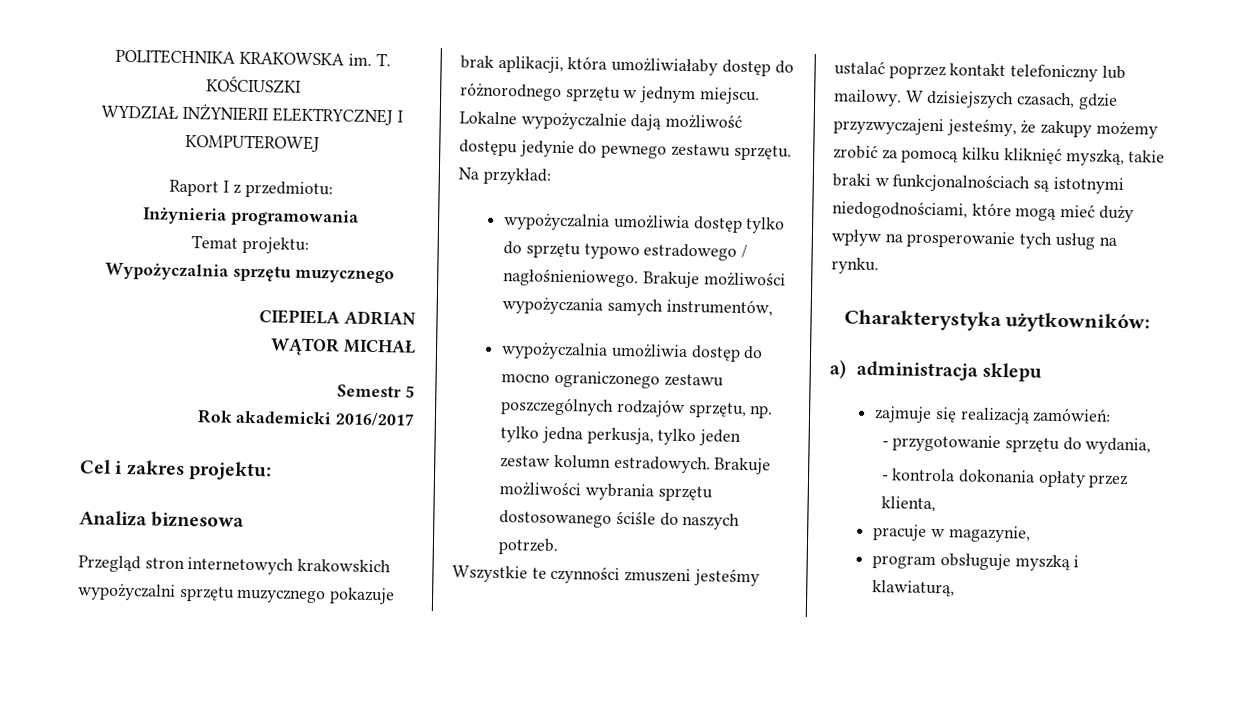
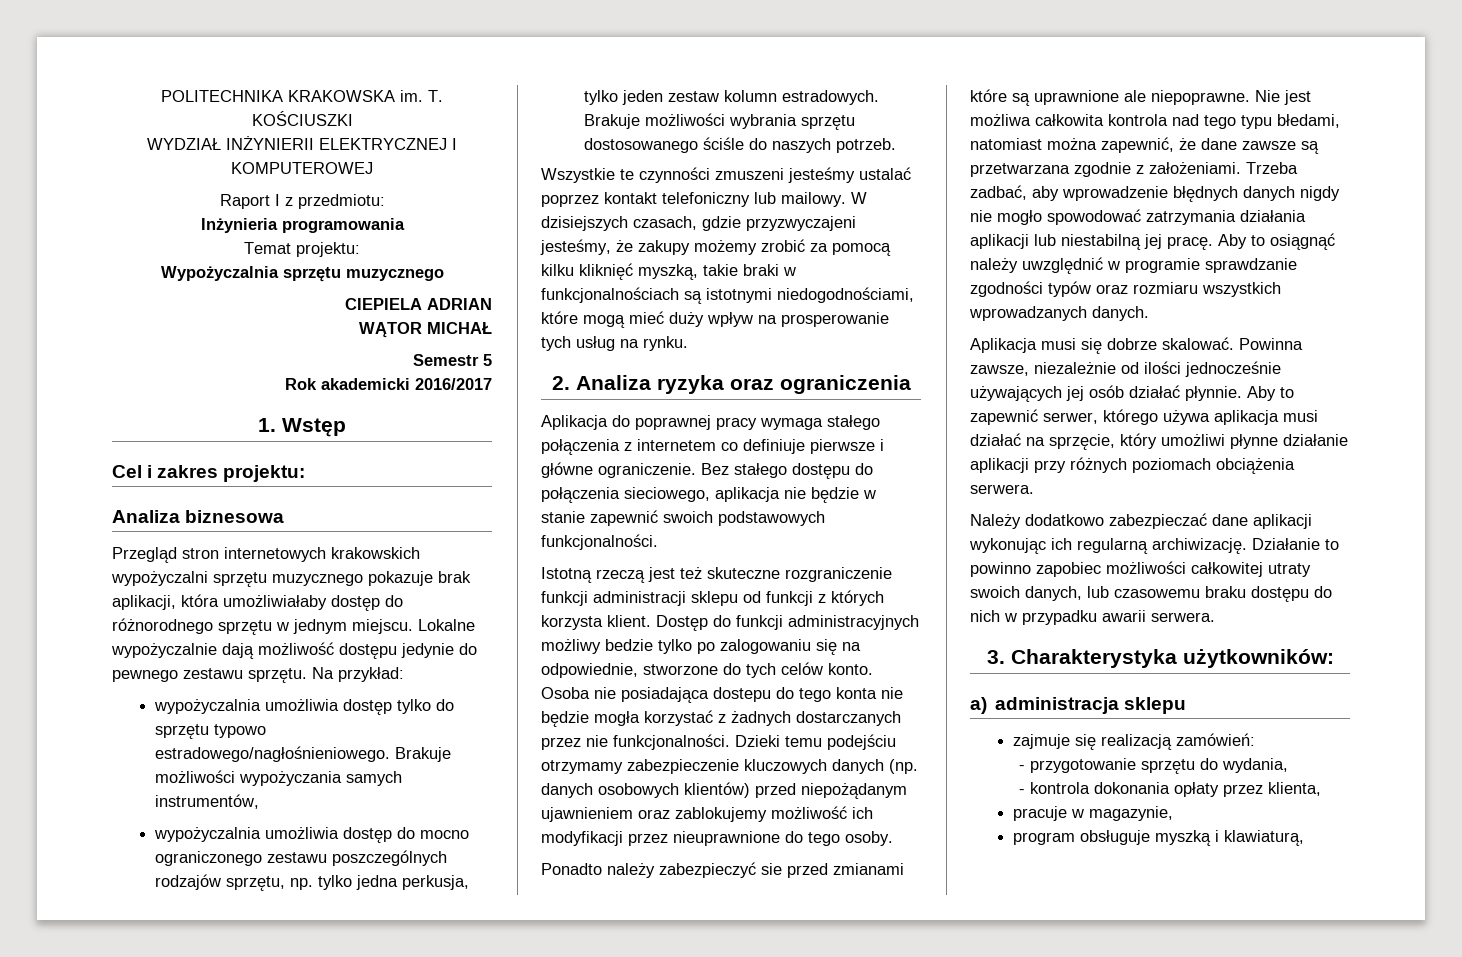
(415, 419) none -> [258,418,346,437] // 1. Wstęp
[643,243,748,261] [503,268,640,288] estradowego / nagłośnieniowego. -> [154,746,390,762] estradowego/nagłośnieniowego.
(879, 266) none -> [551,375,911,394] [541,415,880,430] [541,439,884,455] [541,462,873,479] [541,487,876,503] [541,510,825,526] [541,534,658,550] [541,567,892,583] [541,590,884,606] [541,615,919,631] [541,639,861,655] [541,662,873,678] [541,687,903,703] [541,710,901,727] [541,734,896,750] [541,759,918,774] [541,782,907,799] [541,806,873,822] [541,831,893,846] [541,862,904,878] [970,89,1311,106] [970,114,1340,129] [970,137,1319,154] [970,162,1298,177] [970,185,1340,202] [970,209,1306,225] [970,233,1335,250] [970,257,1297,274] [970,281,1281,297] [969,306,1149,321] [970,337,1303,354] [970,361,1281,377] [970,385,1294,402] [970,409,1318,425] [970,433,1348,450] [970,457,1295,474] [970,484,1034,494] [970,513,1312,529] [969,538,1339,554] [970,561,1311,577] [970,586,1332,602] [970,610,1215,625] [986,650,1005,664] 2. Analiza ryzyka oraz ograniczenia // Aplikacja do poprawnej pracy wymaga stałego połączenia z internetem co definiuje pierwsze i główne ograniczenie. Bez stałego dostępu do połączenia sieciowego, aplikacja nie będzie w stanie zapewnić swoich podstawowych funkcjonalności. // Istotną rzeczą jest też skuteczne rozgraniczenie funkcji administracji sklepu od funkcji z których korzysta klient. Dostęp do funkcji administracyjnych możliwy bedzie tylko po zalogowaniu się na odpowiednie, stworzone do tych celów konto. Osoba nie posiadająca dostepu do tego konta nie będzie mogła korzystać z żadnych dostarczanych przez nie funkcjonalności. Dzieki temu podejściu otrzymamy zabezpieczenie kluczowych danych (np. danych osobowych klientów) przed niepożądanym ujawnieniem oraz zablokujemy możliwość ich modyfikacji przez nieuprawnione do tego osoby. // Ponadto należy zabezpieczyć sie przed zmianami które są uprawnione ale niepoprawne. Nie jest możliwa całkowita kontrola nad tego typu błedami, natomiast można zapewnić, że dane zawsze są przetwarzana zgodnie z założeniami. Trzeba zadbać, aby wprowadzenie błędnych danych nigdy nie mogło spowodować zatrzymania działania aplikacji lub niestabilną jej pracę. Aby to osiągnąć należy uwzględnić w programie sprawdzanie zgodności typów oraz rozmiaru wszystkich wprowadzanych danych. // Aplikacja musi się dobrze skalować. Powinna zawsze, niezależnie od ilości jednocześnie używających jej osób działać płynnie. Aby to zapewnić serwer, którego używa aplikacja musi działać na sprzęcie, który umożliwi płynne działanie aplikacji przy różnych poziomach obciążenia serwera. // Należy dodatkowo zabezpieczać dane aplikacji wykonując ich regularną archiwizację. Działanie to powinno zapobiec możliwości całkowitej utraty swoich danych, lub czasowemu braku dostępu do nich w przypadku awarii serwera. // 3.

